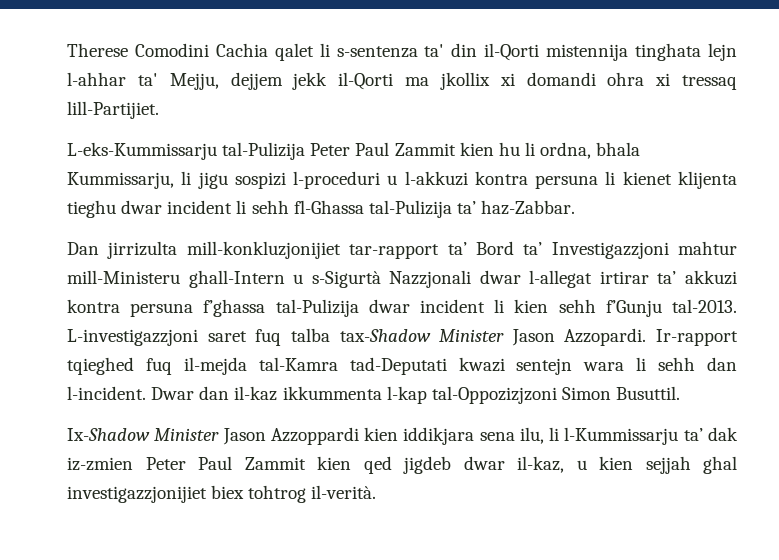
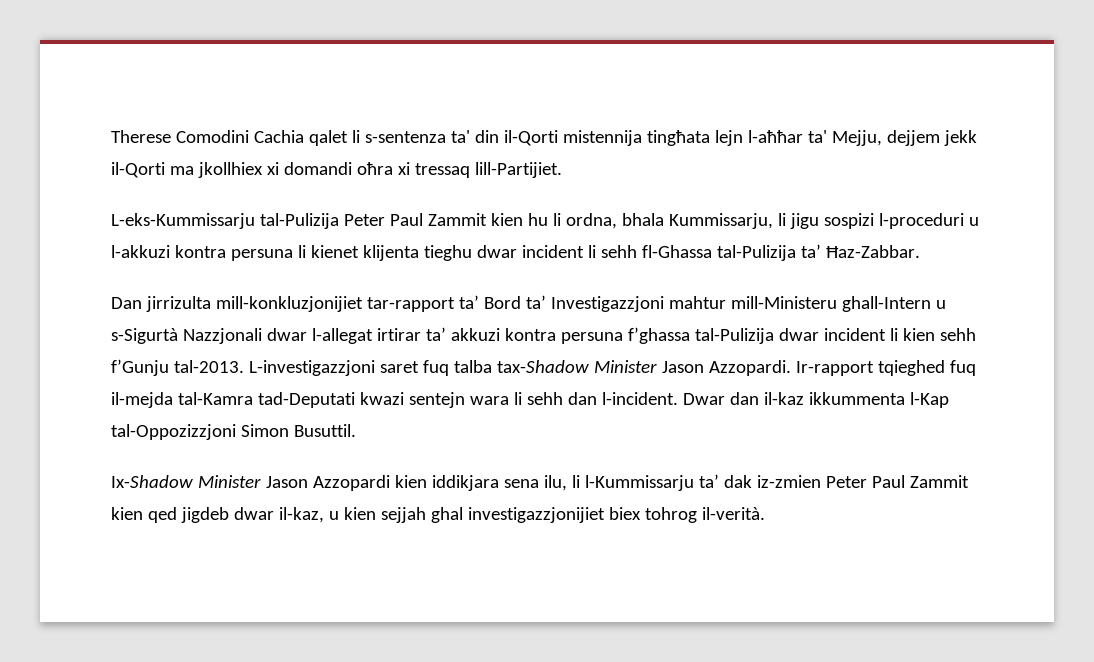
[635,43,737,61] [67,72,126,86] tinghata lejn l-ahhar -> [646,130,803,146] tingħata lejn l-aħħar
[439,72,490,90] jkollix -> [197,162,263,178] jkollhiex
[607,72,645,86] ohra -> [356,162,393,175] oħra
[481,200,576,215] haz-Zabbar. -> [825,245,920,258] Ħaz-Zabbar.
[386,386,557,404] l-kap tal-Oppozizjzoni -> [909,392,949,408] [111,424,236,440] l-Kap tal-Oppozizzjoni
[270,427,359,445] Azzoppardi -> [312,475,390,491] Azzopardi
[248,485,307,503] tohtrog -> [644,507,697,523] tohrog

